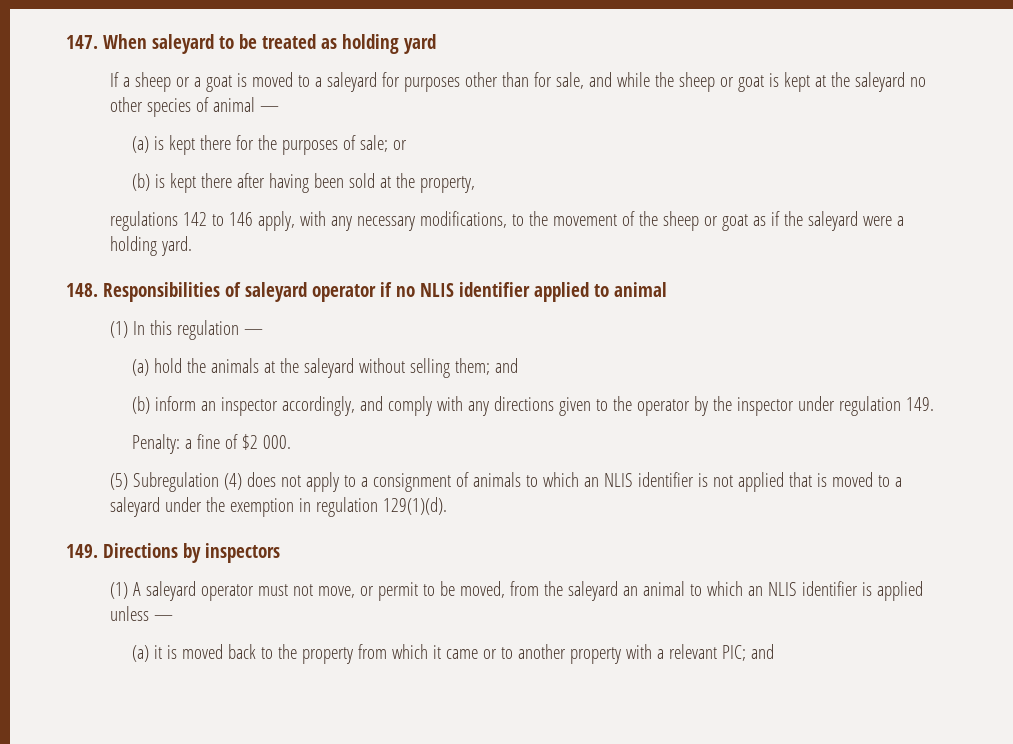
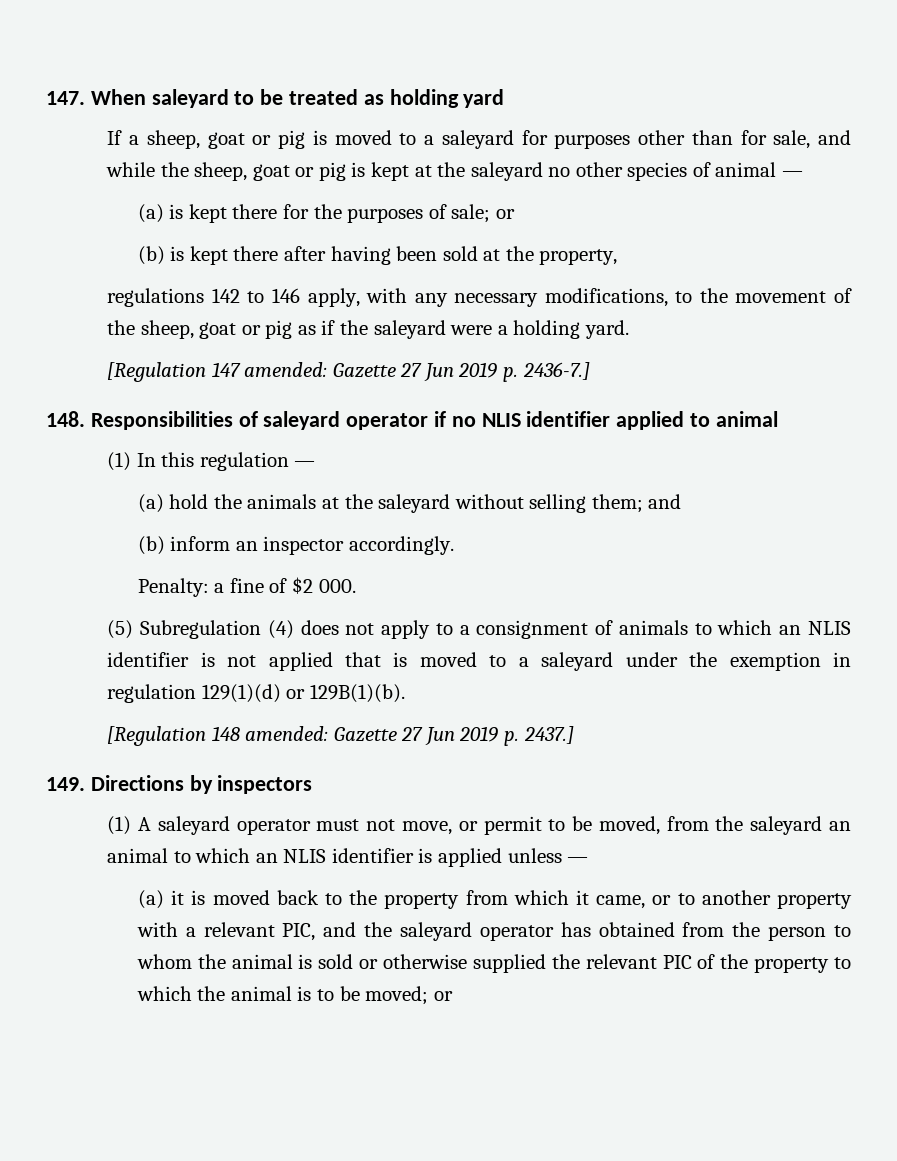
[134,72,232,92] sheep or a goat -> [146,130,306,149] sheep, goat or pig
[678,72,764,92] sheep or goat -> [194,162,346,181] sheep, goat or pig
[662,211,748,231] sheep or goat -> [140,320,293,339] sheep, goat or pig
(192, 246) none -> [107,362,590,382] // [Regulation 147 amended: Gazette 27 Jun 2019 p. 2436-7.]
[281,396,934,416] accordingly, and comply with any directions given to the operator by the inspector under regulation 149. -> [349,536,455,555] accordingly.
[382,497,447,515] 129(1)(d). -> [201,684,405,703] [107,726,574,746] 129(1)(d) or 129B(1)(b). // [Regulation 148 amended: Gazette 27 Jun 2019 p. 2437.]
[445,649,478,659] came -> [596,895,646,909] came,
[721,644,774,661] PIC; and -> [282,922,851,941] [136,954,851,973] [136,986,453,1005] PIC, and the saleyard operator has obtained from the person to whom the animal is sold or otherwise supplied the relevant PIC of the property to which the animal is to be moved; or

